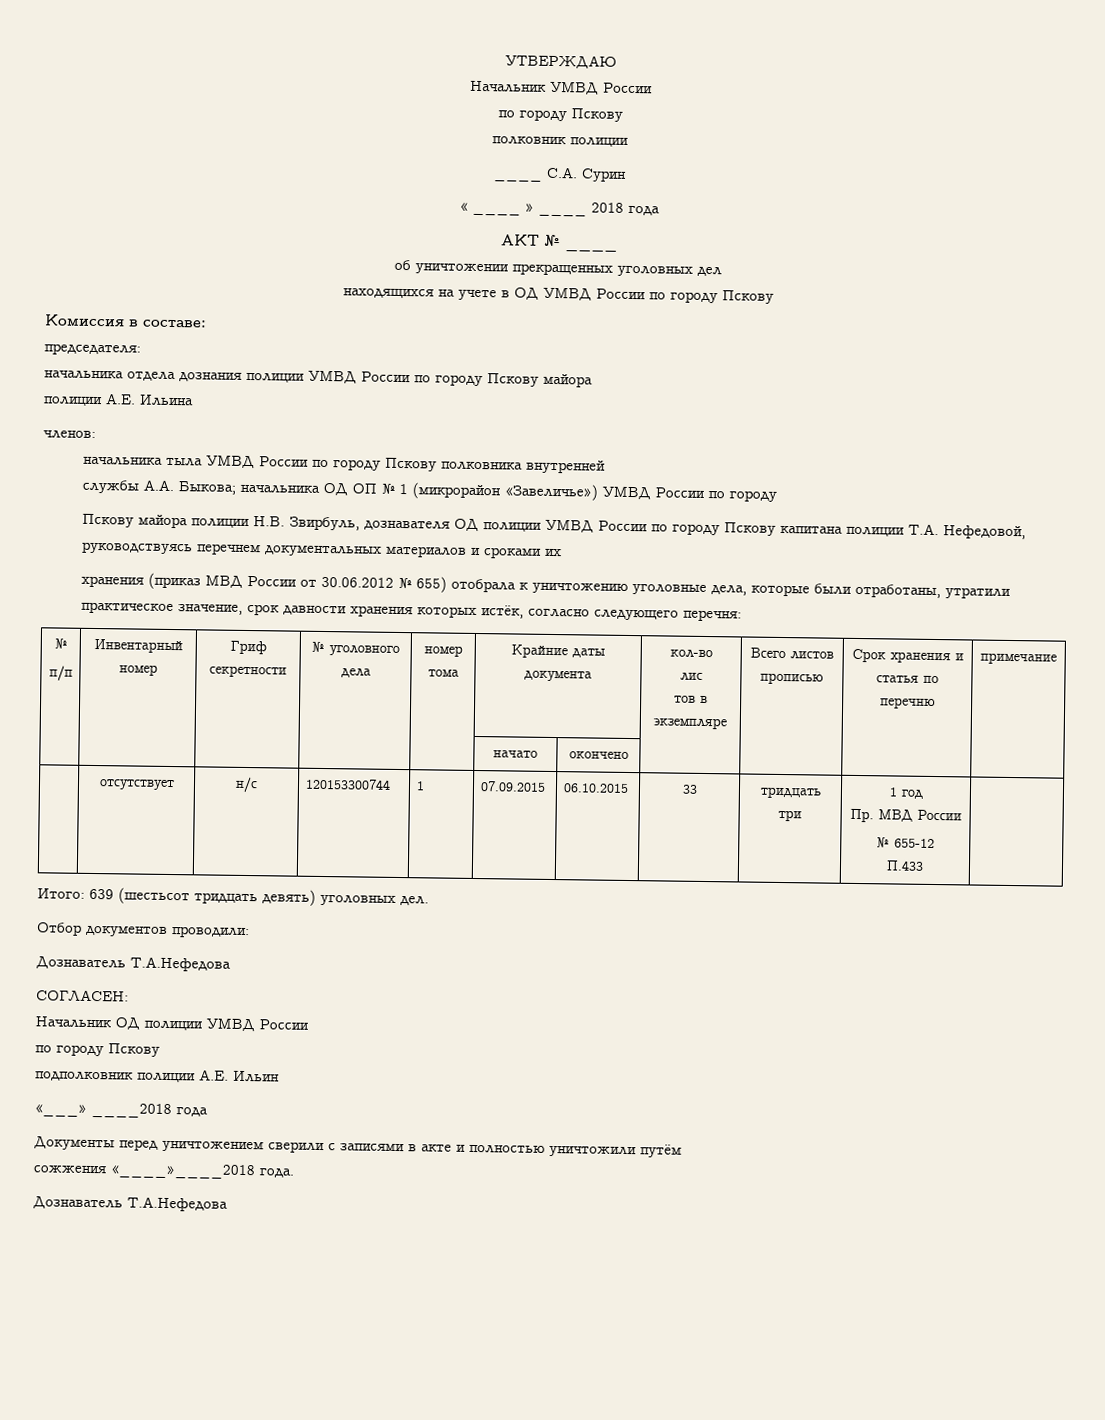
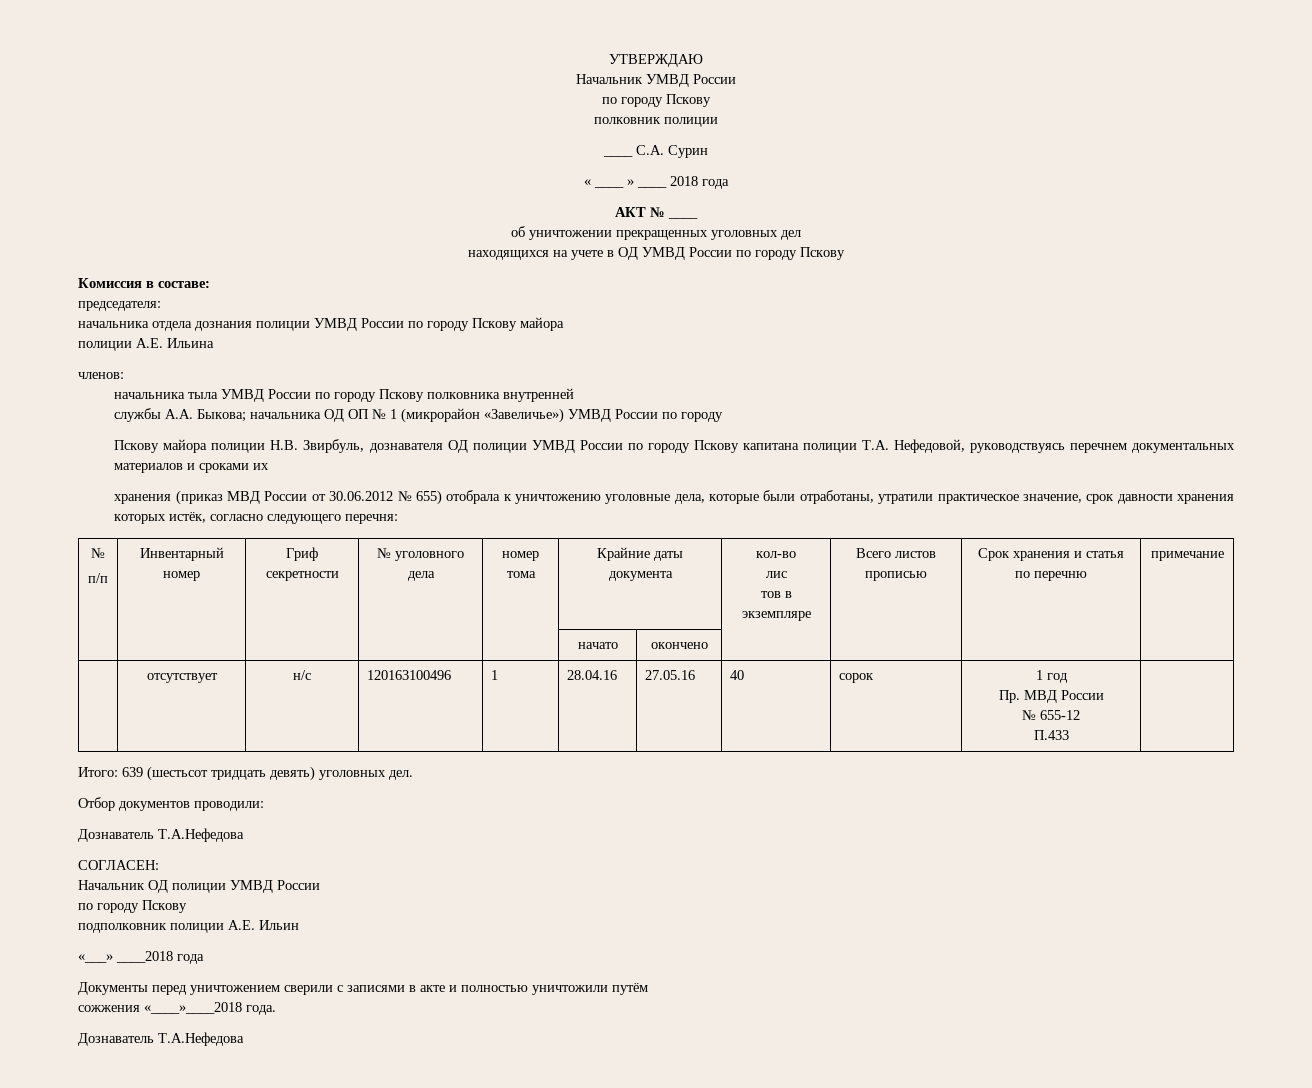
[304,778,391,790] [415,781,425,791] [479,781,546,792] [562,783,629,793] [681,784,698,794] [759,786,822,799] [778,809,802,822] 120153300744 | 1 | 07.09.2015 | 06.10.2015 | 33 | тридцать три -> [367,670,452,680] [491,670,499,680] [567,670,618,680] [645,670,696,680] [730,670,745,680] [839,673,875,683] 120163100496 | 1 | 28.04.16 | 27.05.16 | 40 | сорок

